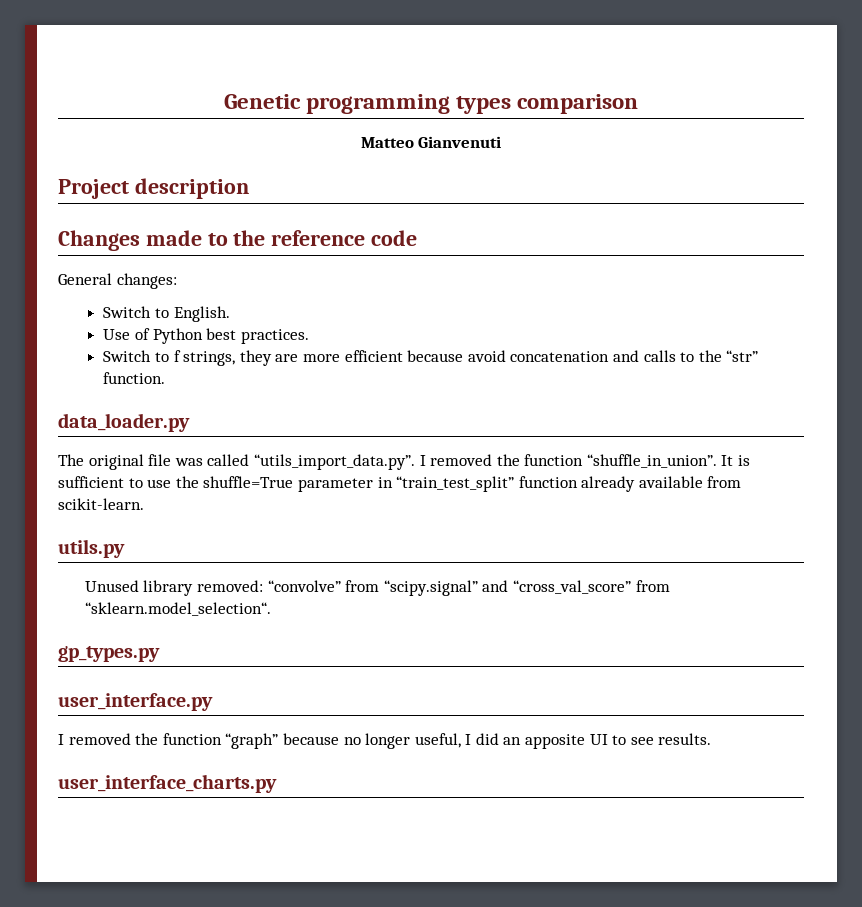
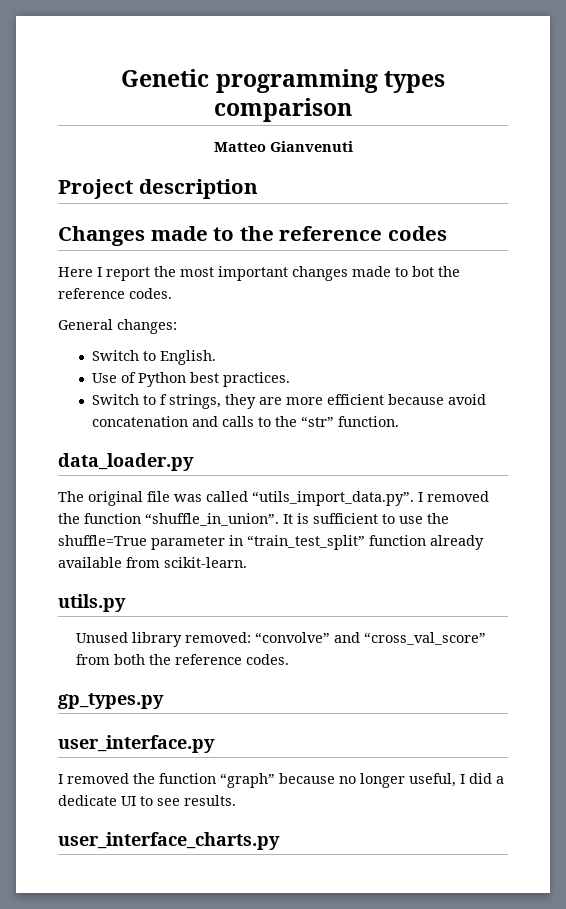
[371,230,418,246] code -> [387,226,447,241] [58,266,460,281] [58,288,172,299] codes // Here I report the most important changes made to bot the reference codes.
[345,580,478,596] from “scipy.signal” -> (331, 637) none
[84,602,271,616] “sklearn.model_selection“. -> [114,654,290,665] both the reference codes.
[503,734,586,749] an apposite -> [496,776,504,784] [58,795,117,806] a dedicate

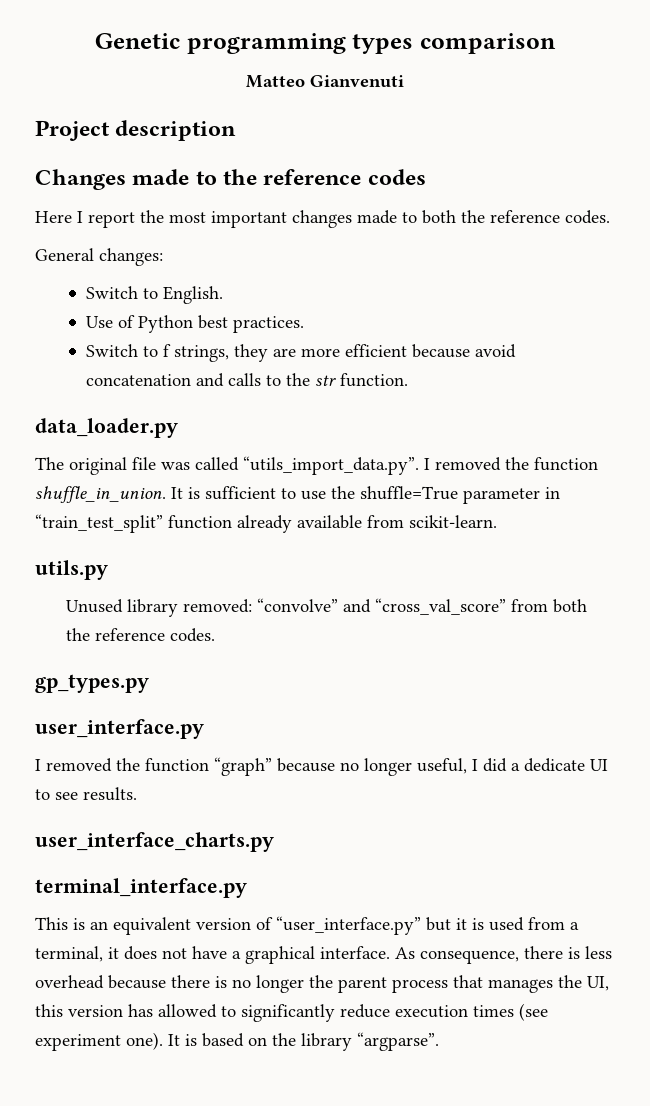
[412,266,434,277] bot -> [422,210,456,224] both
[300,416,334,427] “str” -> [314,375,336,386] str
[145,513,279,526] “shuffle_in_union”. -> [35,486,166,503] shuffle_in_union.
(280, 841) none -> [35,878,247,898] [35,916,579,935] [35,946,612,964] [35,975,609,993] [35,1003,548,1022] [35,1032,439,1051] // terminal_interface.py // This is an equivalent version of “user_interface.py” but it is used from a terminal, it does not have a graphical interface. As consequence, there is less overhead because there is no longer the parent process that manages the UI, this version has allowed to significantly reduce execution times (see experiment one). It is based on the library “argparse”.

